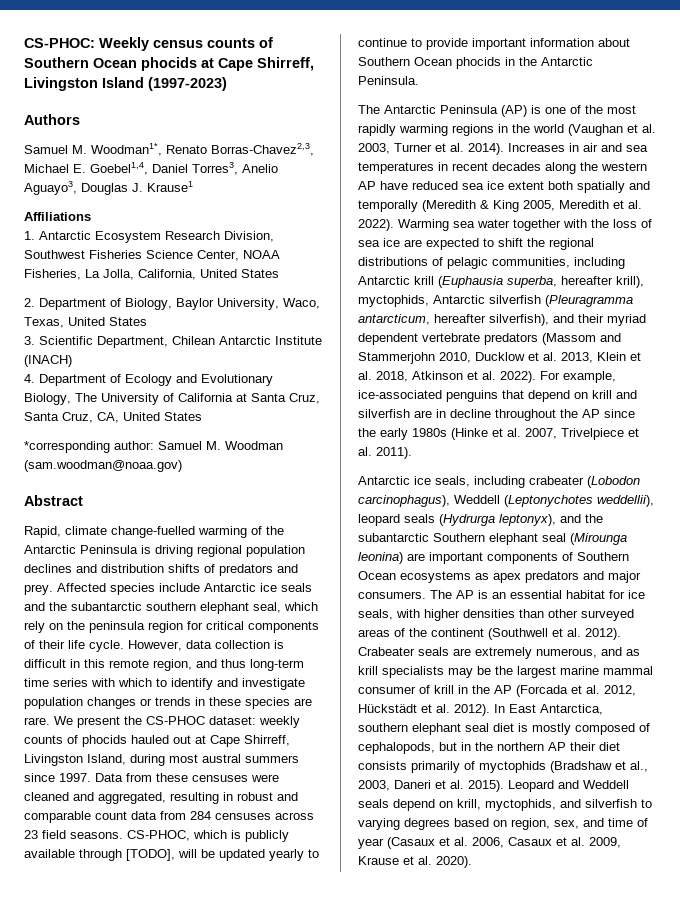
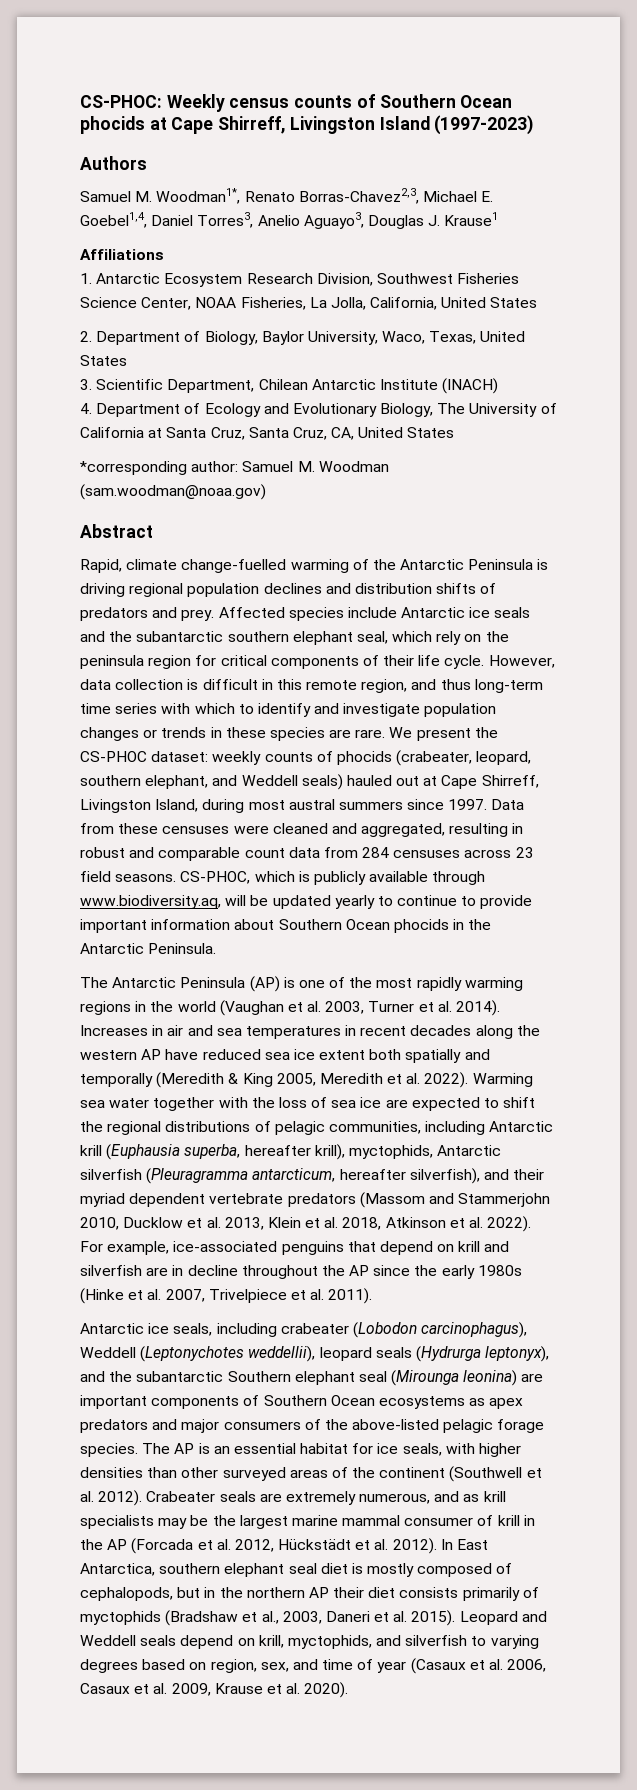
(127, 741) none -> [396,750,532,766] [80,774,343,790] (crabeater, leopard, southern elephant, and Weddell seals)
[126,849,175,861] [TODO], -> [80,895,221,909] www.biodiversity.aq,
[358,591,426,599] consumers. -> [223,1419,545,1433] [80,1443,138,1457] consumers of the above-listed pelagic forage species.

